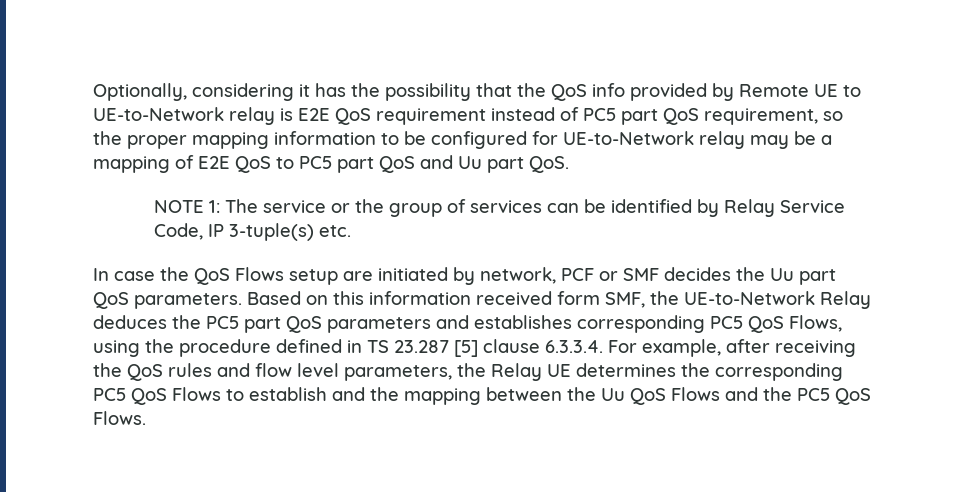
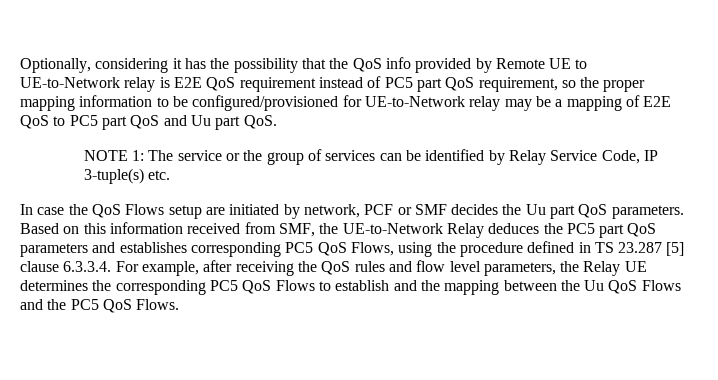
[431,131,527,149] configured -> [192,95,339,111] configured/provisioned
[557,291,600,305] form -> [244,222,276,234] from

